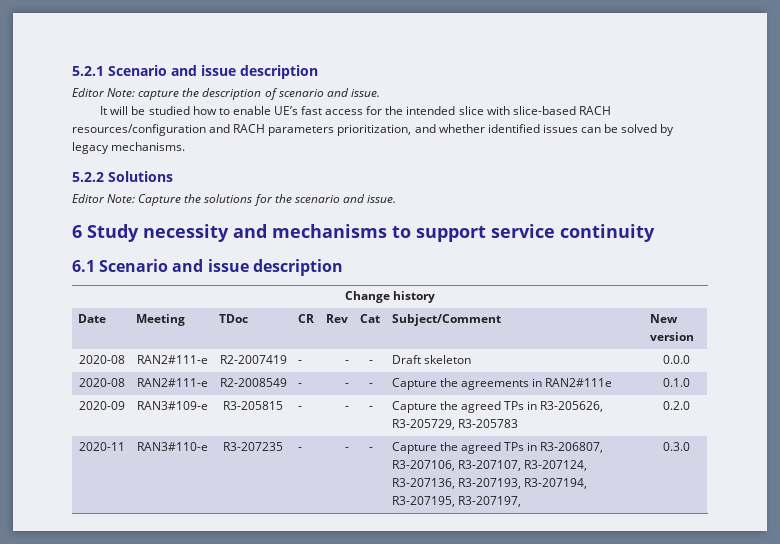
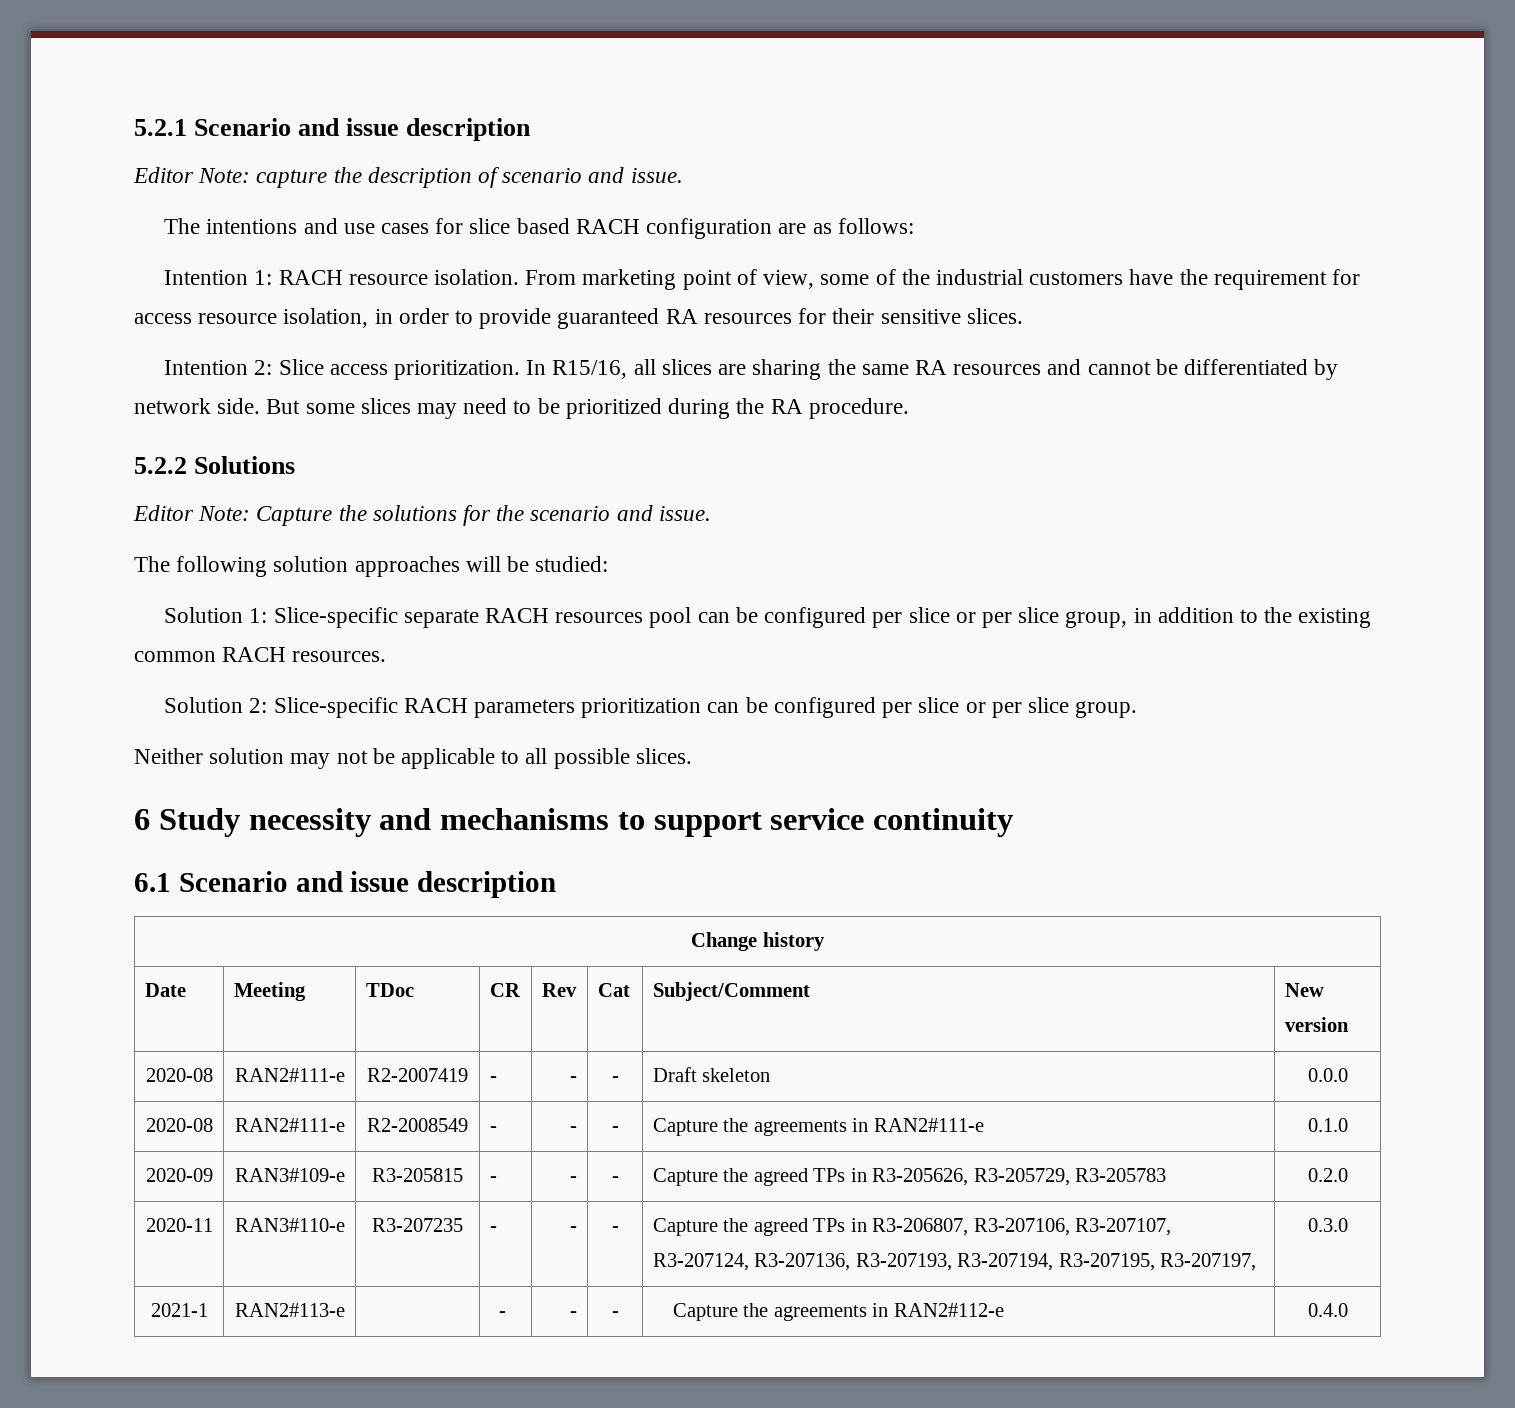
[100,106,611,115] [72,124,675,136] [72,142,186,154] It will be studied how to enable UE’s fast access for the intended slice with slice-based RACH resources/configuration and RACH parameters prioritization, and whether identified issues can be solved by legacy mechanisms. -> [164,218,914,239] [164,269,1360,290] [134,308,1023,329] [164,359,1339,380] [134,398,909,419] The intentions and use cases for slice based RACH configuration are as follows: // Intention 1: RACH resource isolation. From marketing point of view, some of the industrial customers have the requirement for access resource isolation, in order to provide guaranteed RA resources for their sensitive slices. // Intention 2: Slice access prioritization. In R15/16, all slices are sharing the same RA resources and cannot be differentiated by network side. But some slices may need to be prioritized during the RA procedure.
(396, 199) none -> [134,556,609,577] [164,607,1372,628] [134,647,387,662] [164,697,1138,718] [134,748,692,769] // The following solution approaches will be studied: // Solution 1: Slice-specific separate RACH resources pool can be configured per slice or per slice group, in addition to the existing common RACH resources. // Solution 2: Slice-specific RACH parameters prioritization can be configured per slice or per slice group. // Neither solution may not be applicable to all possible slices.
[544,378,612,387] RAN2#111e -> [873,1118,984,1132] RAN2#111-e
(690, 446) none -> [150,1303,208,1317] [234,1303,345,1317] [499,1311,507,1317] [570,1311,578,1317] [611,1311,619,1317] [672,1303,1004,1321] [1307,1303,1348,1317] // 2021-1 | RAN2#113-e | | - | - | - | Capture the agreements in RAN2#112-e | 0.4.0

